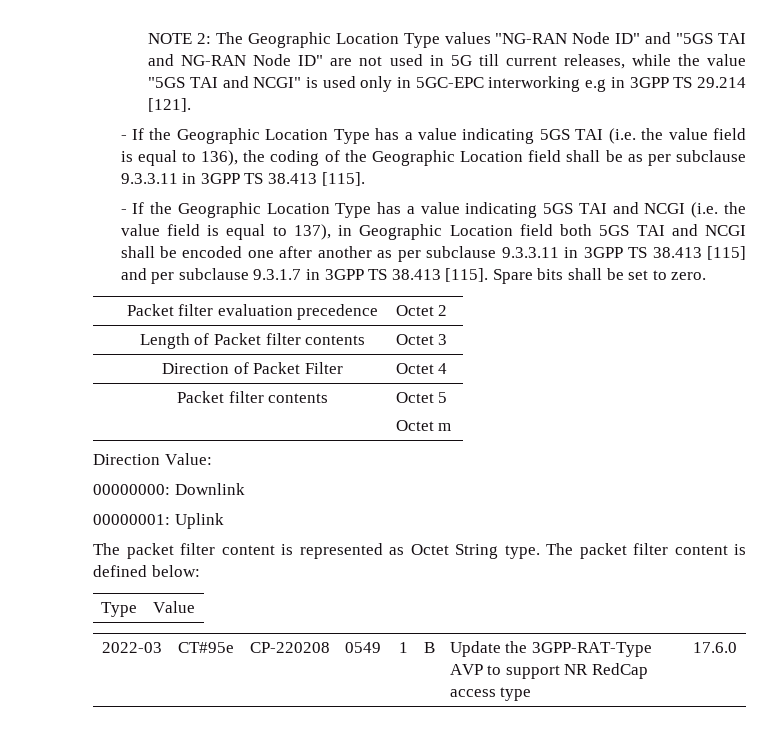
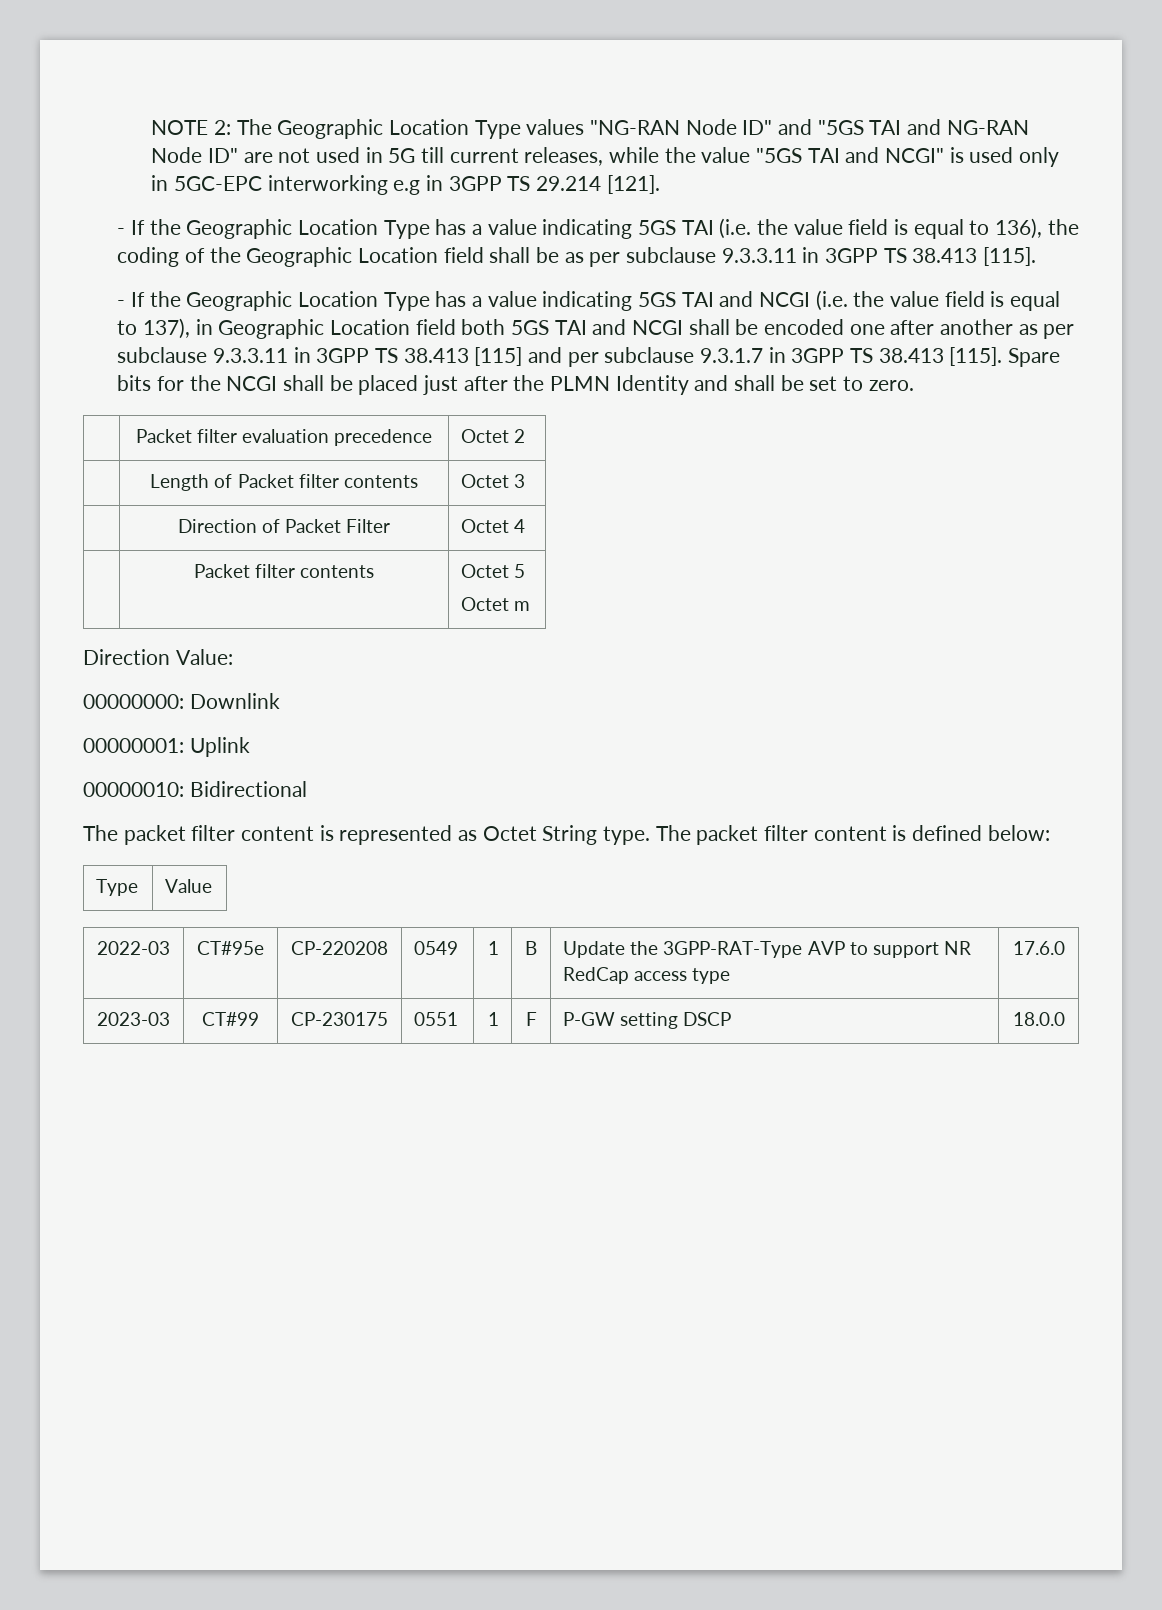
(564, 274) none -> [156,375,729,395] for the NCGI shall be placed just after the PLMN Identity and
(224, 521) none -> [83,781,307,797] // 00000010: Bidirectional
(737, 647) none -> [97,1012,170,1026] [202,1012,259,1026] [291,1012,388,1026] [414,1012,459,1026] [487,1012,499,1026] [525,1012,537,1026] [563,1012,732,1029] [1012,1012,1065,1026] // 2023-03 | CT#99 | CP-230175 | 0551 | 1 | F | P-GW setting DSCP | 18.0.0

